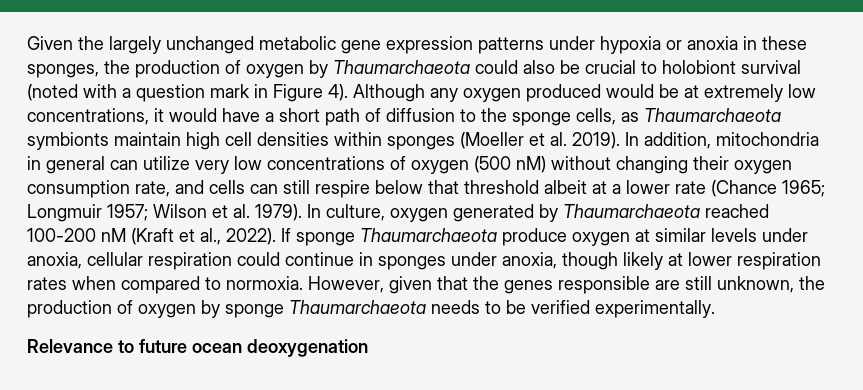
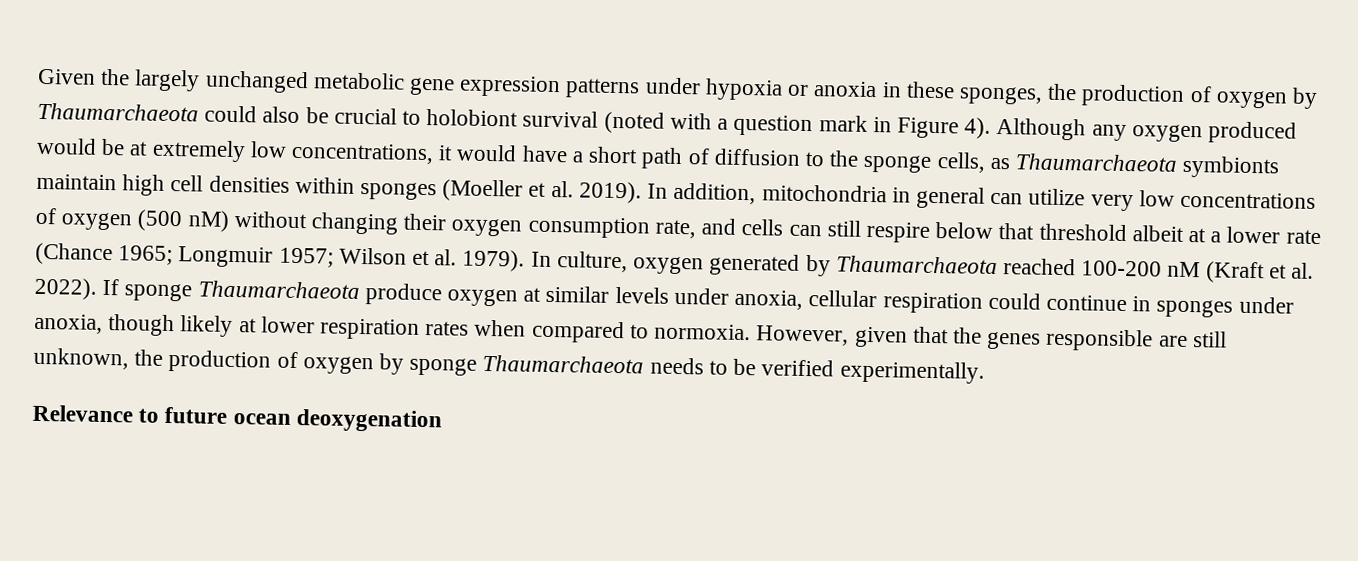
[200,228,221,245] al., -> [1290,262,1314,279] al.

